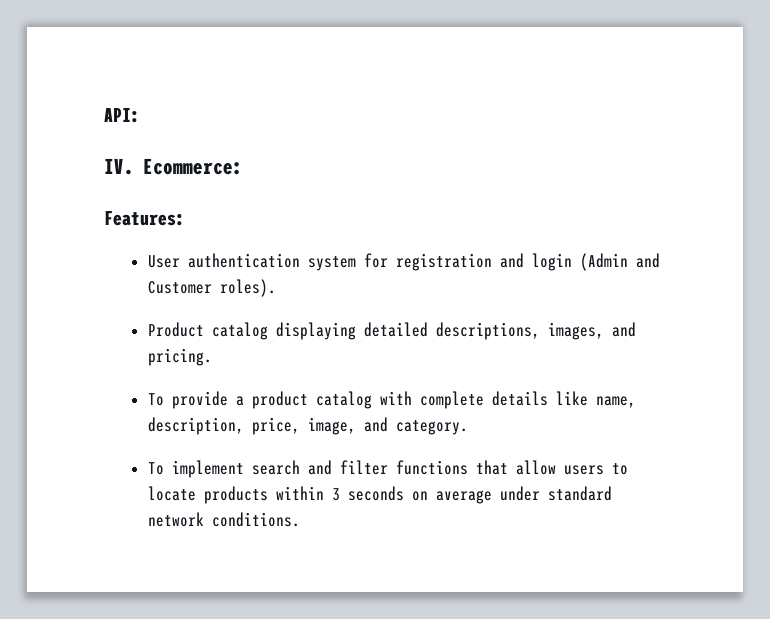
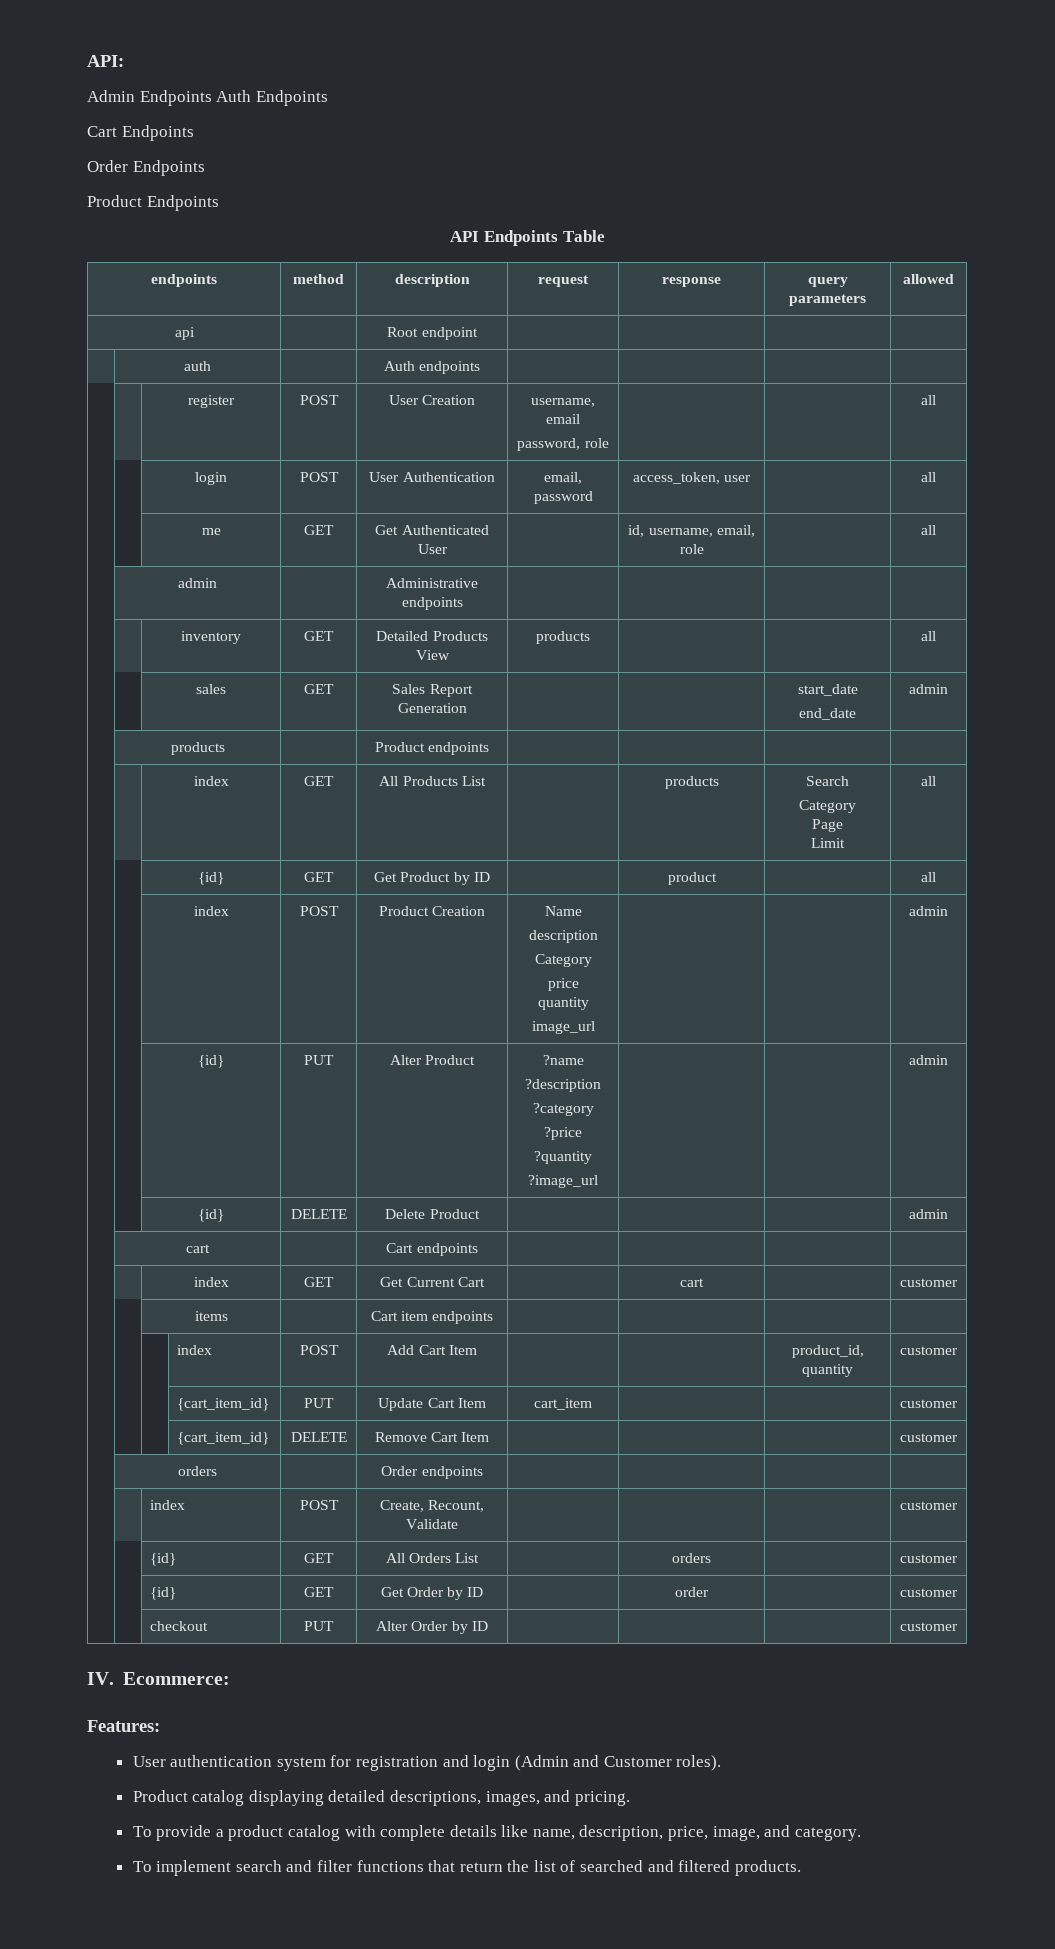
(140, 115) none -> [87,90,328,106] [87,125,194,141] [87,160,205,176] [87,195,219,211] [450,230,605,246] [151,274,217,287] [293,274,344,284] [394,274,470,287] [538,275,589,287] [662,277,721,287] [807,277,848,287] [789,294,866,306] [903,274,954,284] [174,327,195,340] [387,327,478,340] [184,361,211,371] [383,361,481,374] [188,395,235,408] [299,395,339,405] [388,395,476,405] [531,398,595,407] [546,414,580,424] [517,438,609,451] [921,395,936,405] [195,472,227,485] [299,472,339,482] [369,472,495,482] [544,472,582,484] [533,491,593,504] [632,472,752,484] [921,472,936,482] [201,528,221,535] [304,525,334,535] [375,525,489,535] [417,544,448,554] [628,525,755,537] [679,544,704,554] [921,525,936,535] [178,578,217,588] [386,578,478,588] [401,597,463,610] [181,631,241,644] [304,631,334,641] [376,631,488,641] [415,650,450,660] [536,631,590,644] [921,631,936,641] [196,684,226,694] [304,684,334,694] [392,684,473,697] [397,703,467,713] [797,684,858,696] [799,708,856,720] [909,684,948,694] [170,742,225,755] [374,742,490,755] [193,776,229,786] [304,776,334,786] [379,776,486,786] [664,776,719,789] [806,776,849,786] [799,800,856,813] [812,819,843,832] [811,838,845,848] [921,776,936,786] [198,872,224,885] [304,872,334,882] [374,872,490,885] [667,872,717,885] [921,872,936,882] [193,906,229,916] [299,906,339,916] [378,906,486,916] [544,906,582,916] [528,930,598,943] [534,954,592,967] [547,978,579,991] [537,997,589,1010] [531,1021,595,1034] [909,906,948,916] [198,1055,224,1068] [304,1055,334,1065] [389,1055,476,1065] [542,1055,584,1065] [525,1079,601,1092] [532,1103,594,1116] [544,1127,582,1140] [534,1151,592,1164] [528,1175,598,1188] [909,1055,948,1065] [198,1209,224,1222] [290,1209,347,1219] [385,1209,480,1219] [909,1209,948,1219] [186,1244,210,1253] [386,1243,478,1256] [193,1277,229,1287] [304,1277,334,1287] [380,1277,485,1287] [680,1278,704,1287] [900,1278,958,1287] [194,1311,228,1321] [370,1311,494,1324] [177,1345,213,1355] [299,1345,339,1355] [387,1345,477,1355] [791,1345,864,1358] [802,1364,853,1377] [900,1346,958,1355] [177,1398,270,1411] [304,1398,334,1408] [378,1398,486,1411] [534,1398,592,1410] [900,1399,958,1408] [177,1432,270,1445] [290,1432,347,1442] [374,1432,490,1442] [900,1433,958,1442] [178,1466,217,1476] [381,1466,483,1479] [150,1500,186,1510] [299,1500,339,1510] [379,1500,485,1512] [406,1519,458,1529] [900,1501,958,1510] [150,1553,177,1566] [304,1553,334,1563] [385,1553,480,1563] [672,1553,711,1563] [900,1554,958,1563] [150,1587,177,1600] [304,1587,334,1597] [380,1587,484,1600] [675,1587,709,1597] [900,1588,958,1597] [150,1621,209,1631] [304,1621,334,1631] [376,1621,488,1634] [900,1622,958,1631] // Admin Endpoints Auth Endpoints // Cart Endpoints // Order Endpoints // Product Endpoints // API Endpoints Table // endpoints | method | description | request | response | query parameters | allowed // api | | Root endpoint | | | | // | auth | | Auth endpoints | | | | // | | register | POST | User Creation | username, email // password, role | | | all // | | login | POST | User Authentication | email, password | access_token, user | | all // | | me | GET | Get Authenticated User | | id, username, email, role | | all // | admin | | Administrative endpoints | | | | // | | inventory | GET | Detailed Products View | products | | | all // | | sales | GET | Sales Report Generation | | | start_date // end_date | admin // | products | | Product endpoints | | | | // | | index | GET | All Products List | | products | Search // Category // Page // Limit | all // | | {id} | GET | Get Product by ID | | product | | all // | | index | POST | Product Creation | Name // description // Category // price // quantity // image_url | | | admin // | | {id} | PUT | Alter Product | ?name // ?description // ?category // ?price // ?quantity // ?image_url | | | admin // | | {id} | DELETE | Delete Product | | | | admin // | cart | | Cart endpoints | | | | // | | index | GET | Get Current Cart | | cart | | customer // | | items | | Cart item endpoints | | | | // | | | index | POST | Add Cart Item | | | product_id, quantity | customer // | | | {cart_item_id} | PUT | Update Cart Item | cart_item | | | customer // | | | {cart_item_id} | DELETE | Remove Cart Item | | | | customer // | orders | | Order endpoints | | | | // | | index | POST | Create, Recount, Validate | | | | customer // | | {id} | GET | All Orders List | | orders | | customer // | | {id} | GET | Get Order by ID | | order | | customer // | | checkout | PUT | Alter Order by ID | | | | customer
[515,460,628,475] [147,486,612,504] [147,512,300,527] allow users to locate products within 3 seconds on average under standard network conditions. -> [459,1860,801,1876] return the list of searched and filtered products.

